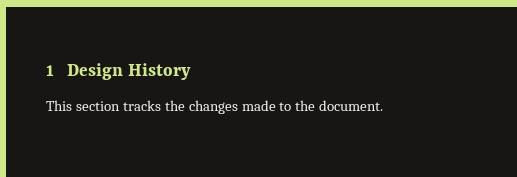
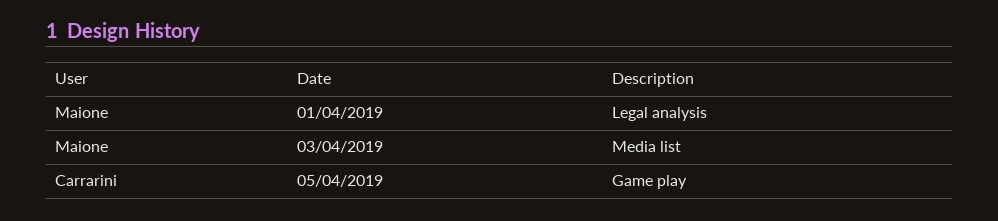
[46,100,384,114] // This section tracks the changes made to the document. -> [54,73,88,84] [296,73,331,84] [611,73,694,87] [54,107,108,118] [296,107,383,119] [611,107,707,121] [54,141,108,152] [296,141,383,153] [611,141,681,152] [54,175,117,186] [296,175,383,187] [611,175,687,189] // User | Date | Description // Maione | 01/04/2019 | Legal analysis // Maione | 03/04/2019 | Media list // Carrarini | 05/04/2019 | Game play

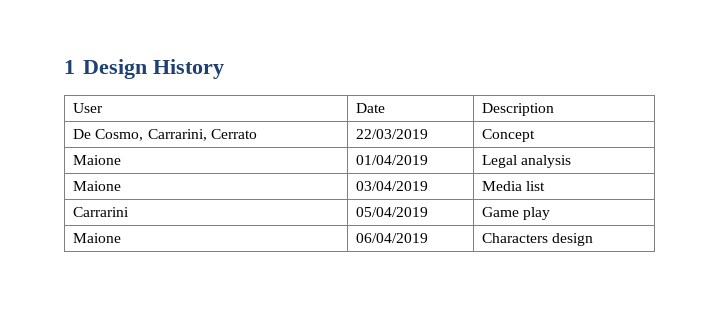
(694, 80) none -> [73,129,257,141] [356,129,429,139] [482,129,536,142] // De Cosmo, Carrarini, Cerrato | 22/03/2019 | Concept
(687, 182) none -> [73,233,122,243] [356,233,429,243] [482,233,594,246] // Maione | 06/04/2019 | Characters design

